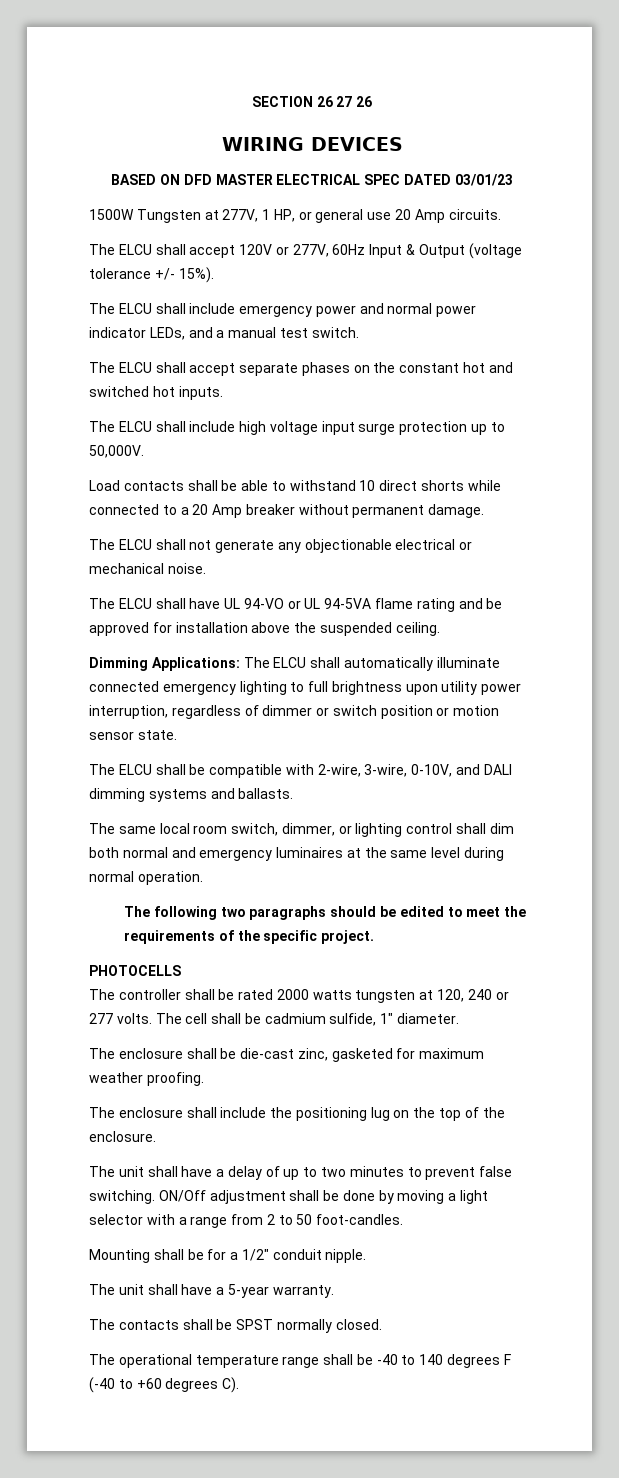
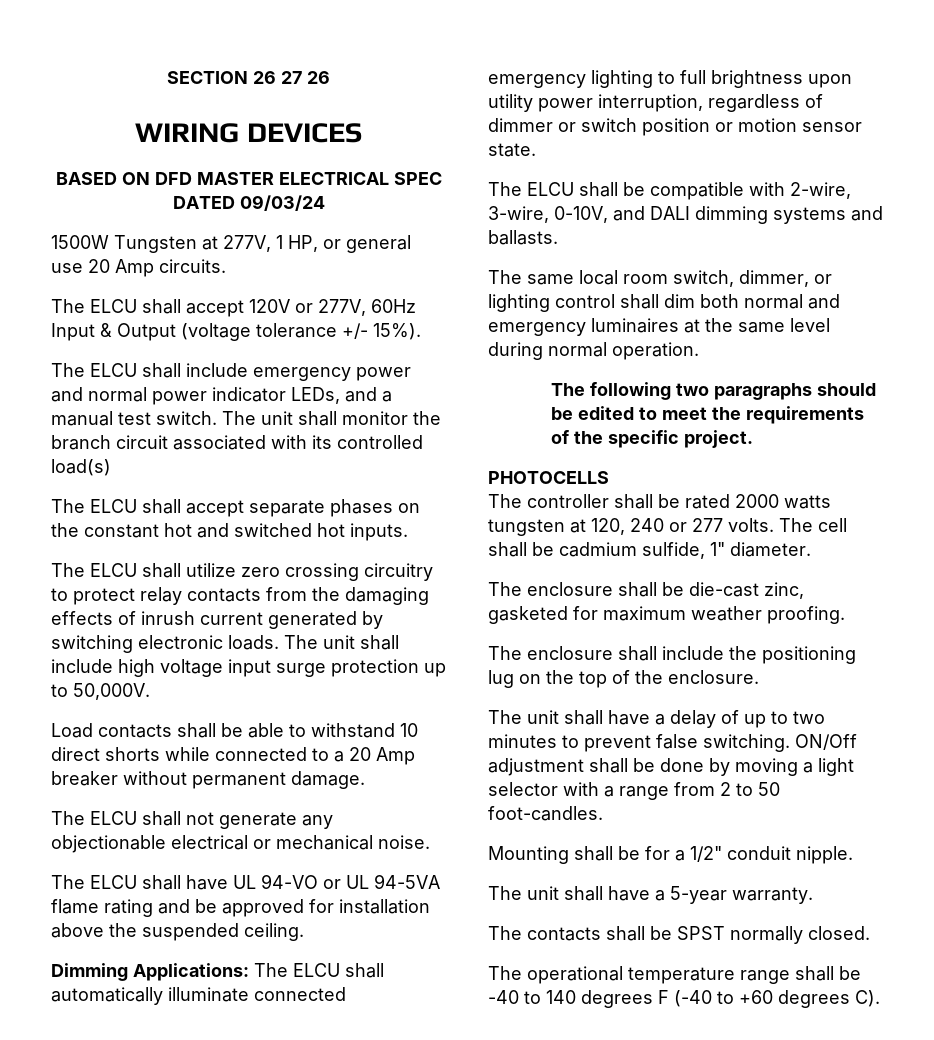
[454,174,513,186] 03/01/23 -> [239,195,325,211] 09/03/24
(359, 332) none -> [222,411,441,426] [51,435,423,450] [51,459,111,476] The unit shall monitor the branch circuit associated with its controlled load(s)
(186, 426) none -> [186,563,433,581] [51,587,429,605] [51,611,383,629] [51,635,399,653] utilize zero crossing circuitry to protect relay contacts from the damaging effects of inrush current generated by switching electronic loads. The unit shall

